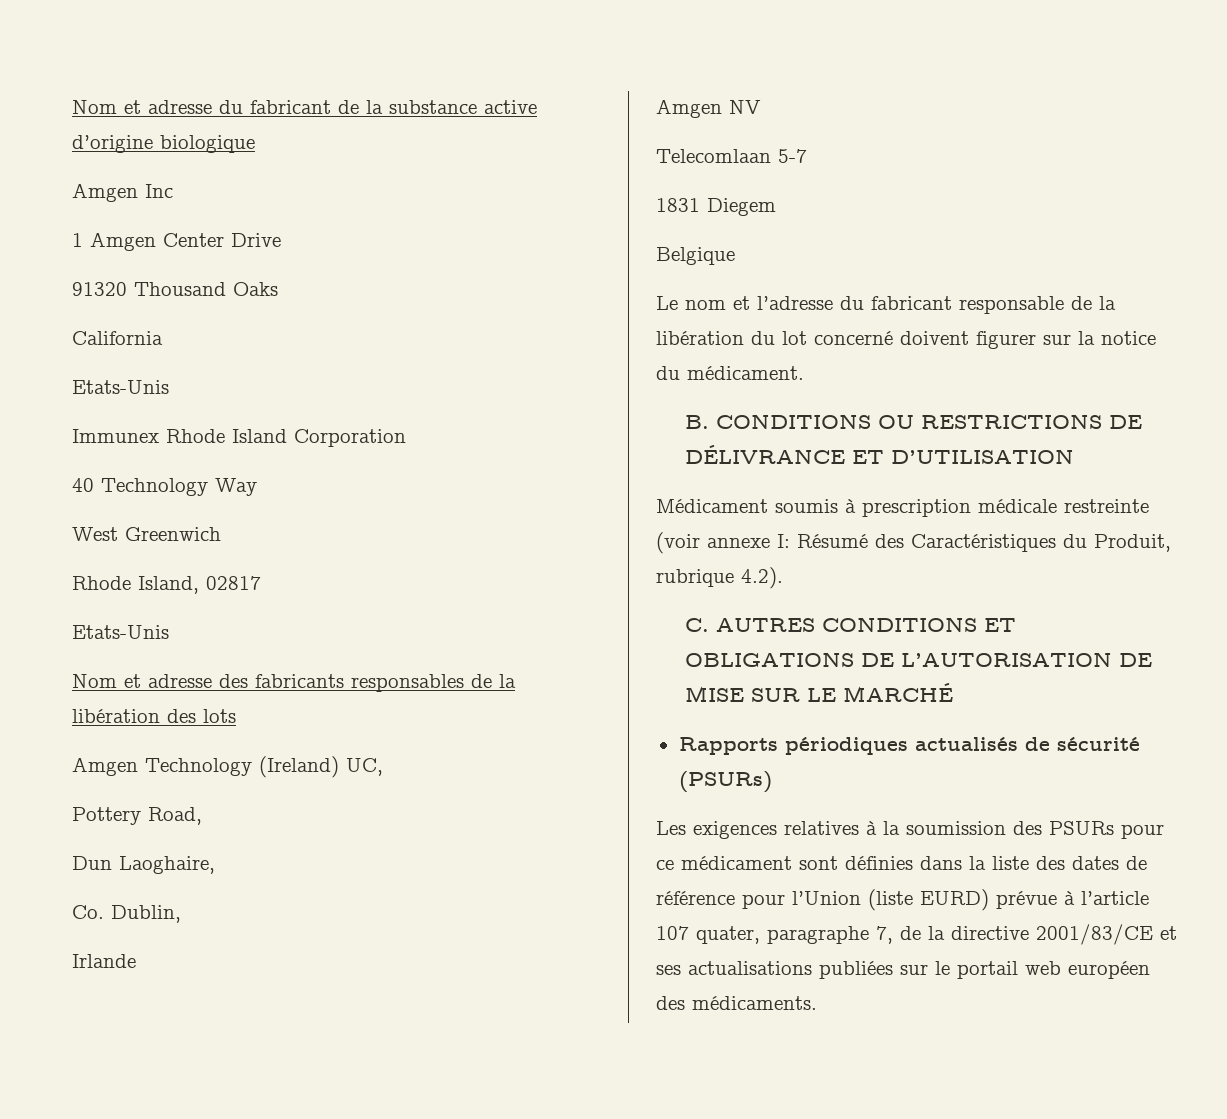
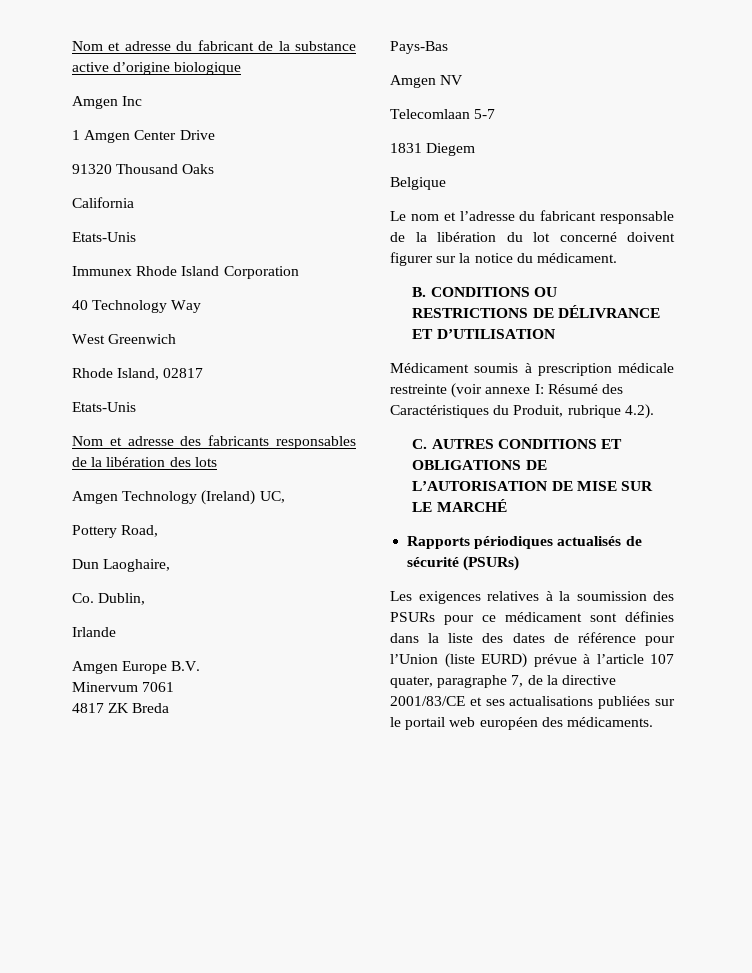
(136, 961) none -> [72,661,201,674] [72,682,175,692] [72,703,170,713] [390,41,448,54] // Amgen Europe B.V. // Minervum 7061 // 4817 ZK Breda // Pays-Bas

